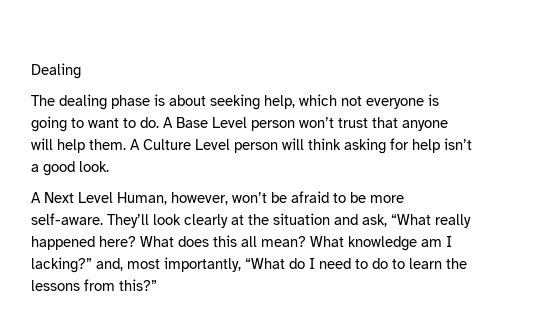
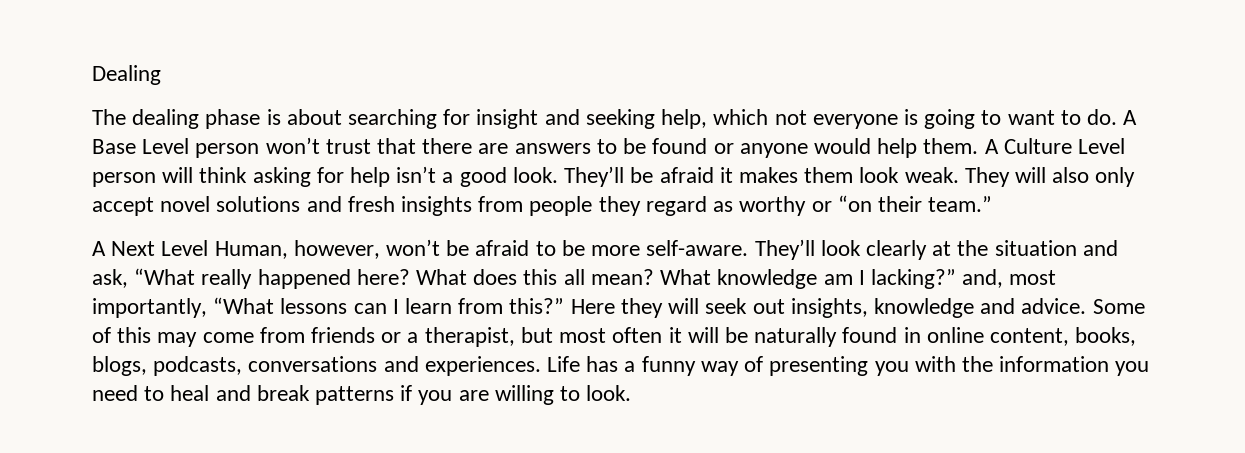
(206, 100) none -> [348,109,580,129] searching for insight and
[402,120,448,131] [31,138,53,150] anyone will -> [422,138,871,158] there are answers to be found or anyone would
(109, 166) none -> [564,166,1136,187] [92,195,993,216] They’ll be afraid it makes them look weak. They will also only accept novel solutions and fresh insights from people they regard as worthy or “on their team.”
[289,258,467,269] [31,279,157,291] do I need to do to learn the lessons from this?” -> [280,298,1145,318] [92,327,1137,347] [92,356,1150,376] [92,385,632,405] lessons can I learn from this?” Here they will seek out insights, knowledge and advice. Some of this may come from friends or a therapist, but most often it will be naturally found in online content, books, blogs, podcasts, conversations and experiences. Life has a funny way of presenting you with the information you need to heal and break patterns if you are willing to look.

